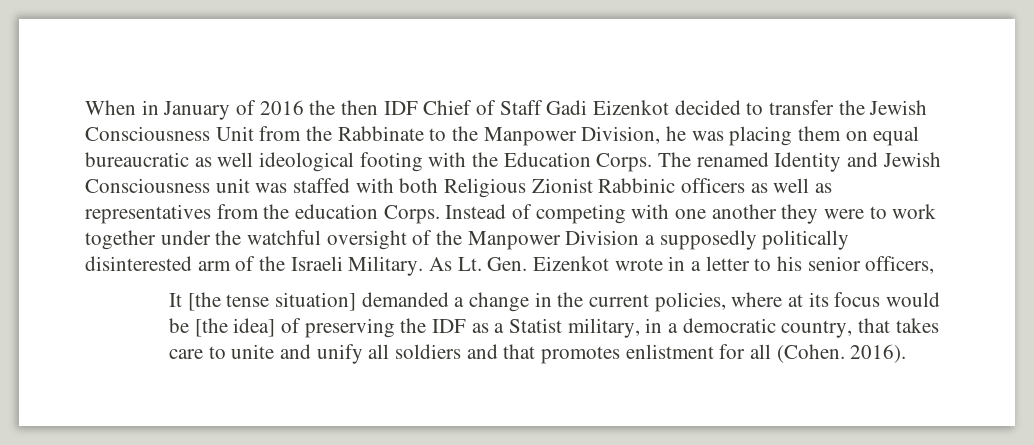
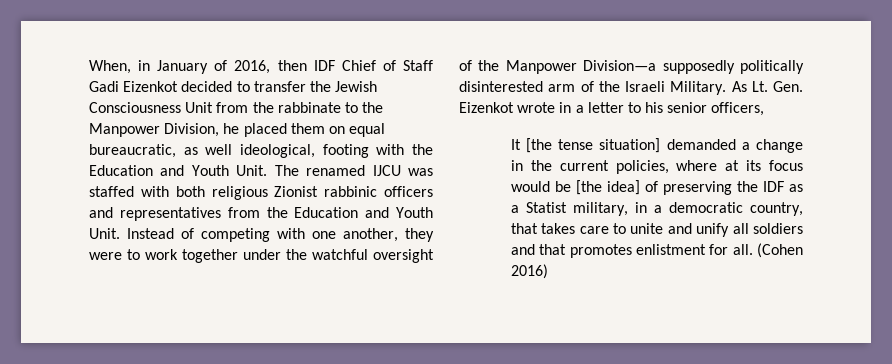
[85,100,136,115] When -> [89,60,131,74] When,
[259,100,336,115] 2016 the -> [234,60,271,74] 2016,
[337,126,424,141] Rabbinate -> [277,102,341,113] rabbinate
[691,126,793,146] was placing -> [243,123,287,137] placed
[85,152,355,172] bureaucratic as well ideological -> [89,144,315,158] bureaucratic, as well ideological,
[596,152,941,172] [85,178,833,198] [85,204,440,224] Corps. The renamed Identity and Jewish Consciousness unit was staffed with both Religious Zionist Rabbinic officers as well as representatives from the education Corps. -> [160,165,433,176] [89,186,433,200] [89,207,433,221] [89,228,120,239] and Youth Unit. The renamed IJCU was staffed with both religious Zionist rabbinic officers and representatives from the Education and Youth Unit.
[711,204,777,219] another -> [343,228,398,242] another,
[565,230,656,245] Division a -> [583,60,657,71] Division—a
[750,344,907,363] all (Cohen. 2016). -> [732,243,803,258] [510,264,548,279] all. (Cohen 2016)

